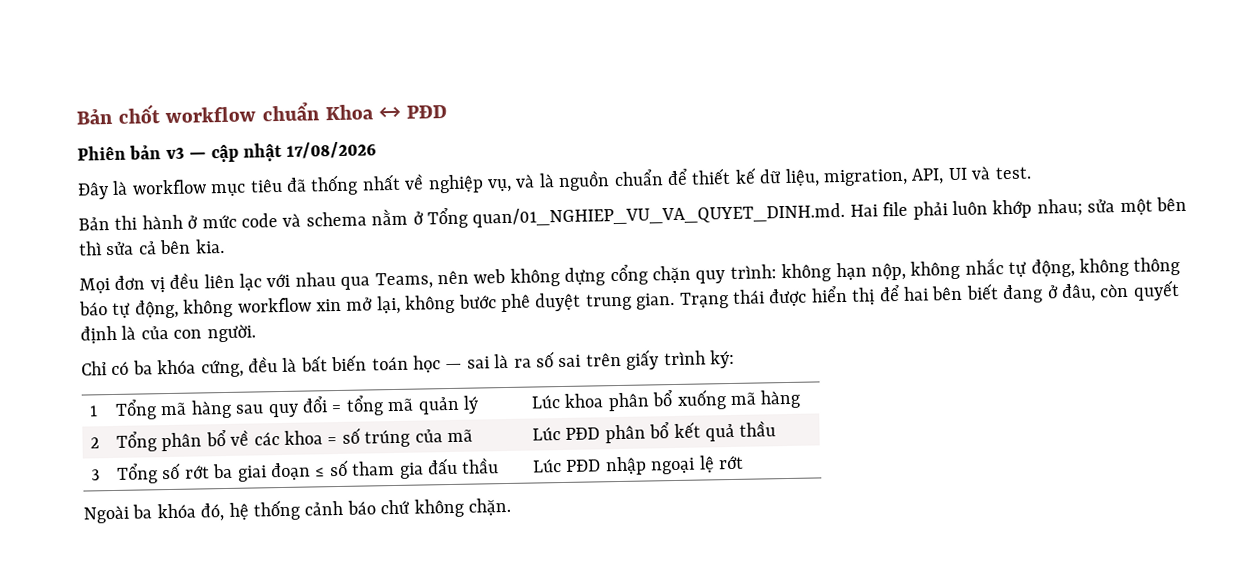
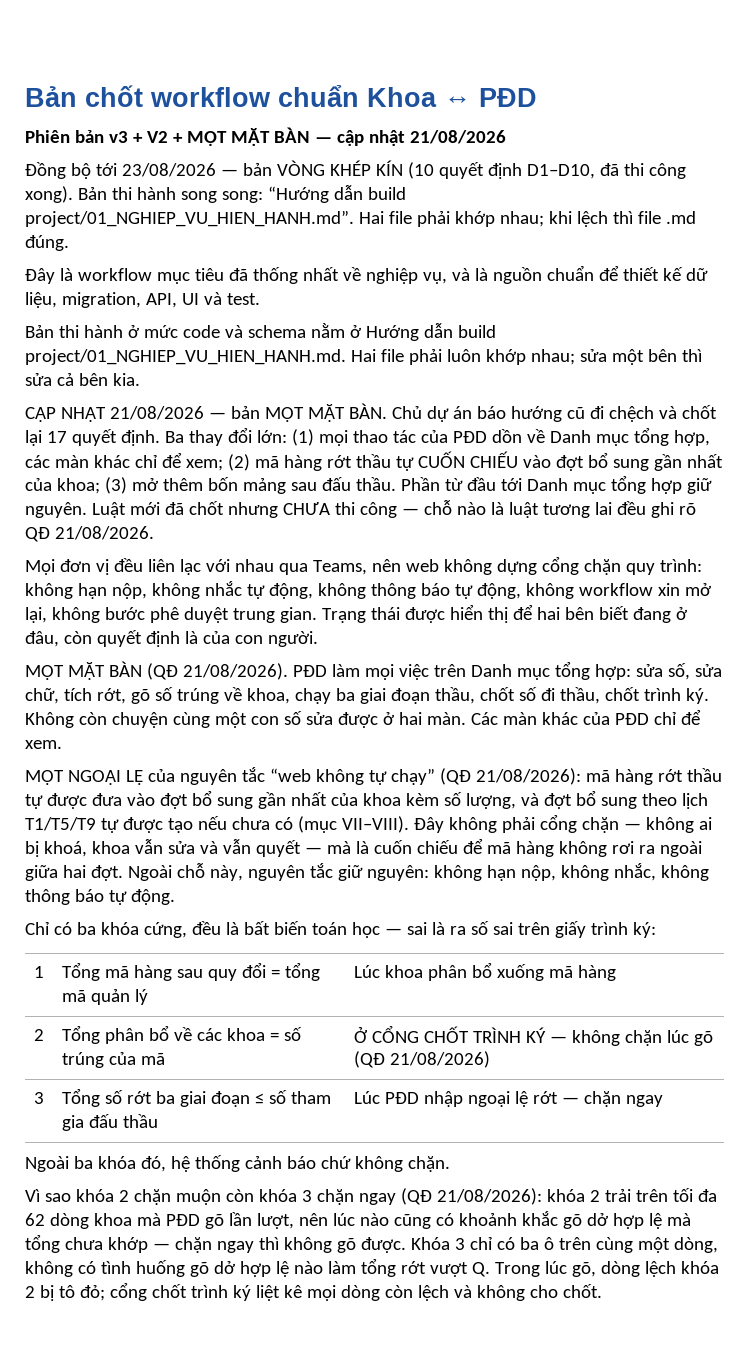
[189,141,378,163] — cập nhật 17/08/2026 -> [132,127,506,146] [25,160,686,179] [25,185,406,203] [25,210,696,227] [25,235,69,251] + V2 + MỘT MẶT BÀN — cập nhật 21/08/2026 // Đồng bộ tới 23/08/2026 — bản VÒNG KHÉP KÍN (10 quyết định D1–D10, đã thi công xong). Bản thi hành song song: “Hướng dẫn build project/01_NGHIEP_VU_HIEN_HANH.md”. Hai file phải khớp nhau; khi lệch thì file .md đúng.
[427,202,846,229] Tổng quan/01_NGHIEP_VU_VA_QUYET_DINH.md. -> [365,323,496,341] [25,349,346,365] Hướng dẫn build project/01_NGHIEP_VU_HIEN_HANH.md.
(225, 246) none -> [25,403,717,422] [25,427,710,446] [25,451,723,471] [25,475,712,494] [25,500,696,518] [25,526,154,542] // CẬP NHẬT 21/08/2026 — bản MỘT MẶT BÀN. Chủ dự án báo hướng cũ đi chệch và chốt lại 17 quyết định. Ba thay đổi lớn: (1) mọi thao tác của PĐD dồn về Danh mục tổng hợp, các màn khác chỉ để xem; (2) mã hàng rớt thầu tự CUỐN CHIẾU vào đợt bổ sung gần nhất của khoa; (3) mở thêm bốn mảng sau đấu thầu. Phần từ đầu tới Danh mục tổng hợp giữ nguyên. Luật mới đã chốt nhưng CHƯA thi công — chỗ nào là luật tương lai đều ghi rõ QĐ 21/08/2026.
(256, 333) none -> [25,661,722,680] [25,687,709,704] [25,709,701,728] [25,740,62,749] [25,767,722,785] [25,790,708,809] [25,814,712,833] [25,838,702,857] [25,863,709,881] [25,889,175,905] // MỘT MẶT BÀN (QĐ 21/08/2026). PĐD làm mọi việc trên Danh mục tổng hợp: sửa số, sửa chữ, tích rớt, gõ số trúng về khoa, chạy ba giai đoạn thầu, chốt số đi thầu, chốt trình ký. Không còn chuyện cùng một con số sửa được ở hai màn. Các màn khác của PĐD chỉ để xem. // MỘT NGOẠI LỆ của nguyên tắc “web không tự chạy” (QĐ 21/08/2026): mã hàng rớt thầu tự được đưa vào đợt bổ sung gần nhất của khoa kèm số lượng, và đợt bổ sung theo lịch T1/T5/T9 tự được tạo nếu chưa có (mục VII–VIII). Đây không phải cổng chặn — không ai bị khoá, khoa vẫn sửa và vẫn quyết — mà là cuốn chiếu để mã hàng không rơi ra ngoài giữa hai đợt. Ngoài chỗ này, nguyên tắc giữ nguyên: không hạn nộp, không nhắc, không thông báo tự động.
[532,420,777,444] Lúc PĐD phân bổ kết quả thầu -> [353,1025,713,1046] [353,1051,490,1068] Ở CỔNG CHỐT TRÌNH KÝ — không chặn lúc gõ (QĐ 21/08/2026)
(745, 462) none -> [561,1091,663,1107] — chặn ngay
(511, 506) none -> [25,1188,717,1205] [25,1211,691,1229] [25,1234,718,1253] [25,1258,719,1277] [25,1282,602,1301] // Vì sao khóa 2 chặn muộn còn khóa 3 chặn ngay (QĐ 21/08/2026): khóa 2 trải trên tối đa 62 dòng khoa mà PĐD gõ lần lượt, nên lúc nào cũng có khoảnh khắc gõ dở hợp lệ mà tổng chưa khớp — chặn ngay thì không gõ được. Khóa 3 chỉ có ba ô trên cùng một dòng, không có tình huống gõ dở hợp lệ nào làm tổng rớt vượt Q. Trong lúc gõ, dòng lệch khóa 2 bị tô đỏ; cổng chốt trình ký liệt kê mọi dòng còn lệch và không cho chốt.

